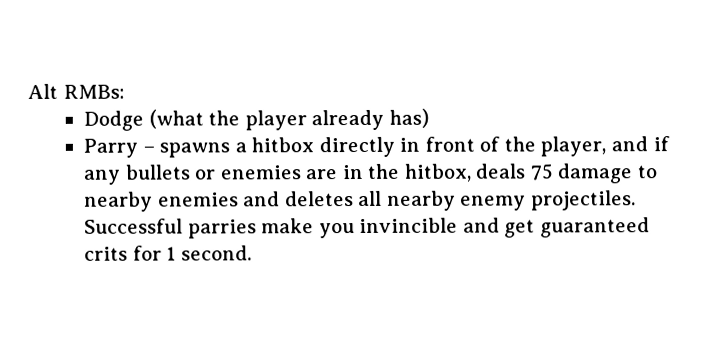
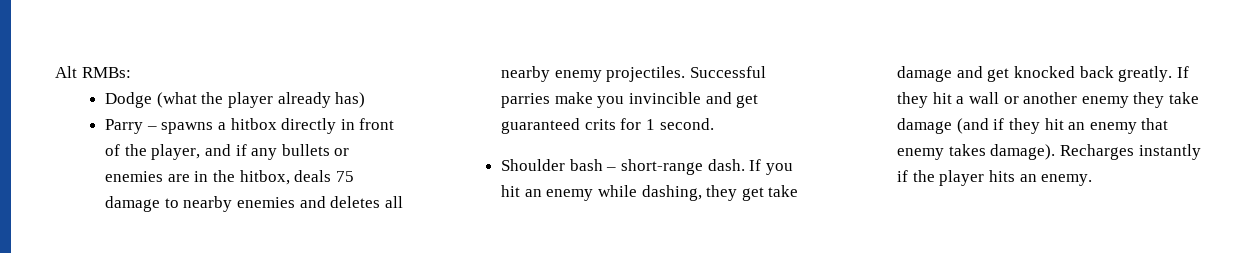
(252, 253) none -> [501,159,793,175] [501,185,799,201] [897,66,1189,82] [897,92,1199,108] [897,118,1169,134] [897,144,1201,160] [897,170,1093,186] // Shoulder bash – short-range dash. If you hit an enemy while dashing, they get take damage and get knocked back greatly. If they hit a wall or another enemy they take damage (and if they hit an enemy that enemy takes damage). Recharges instantly if the player hits an enemy.

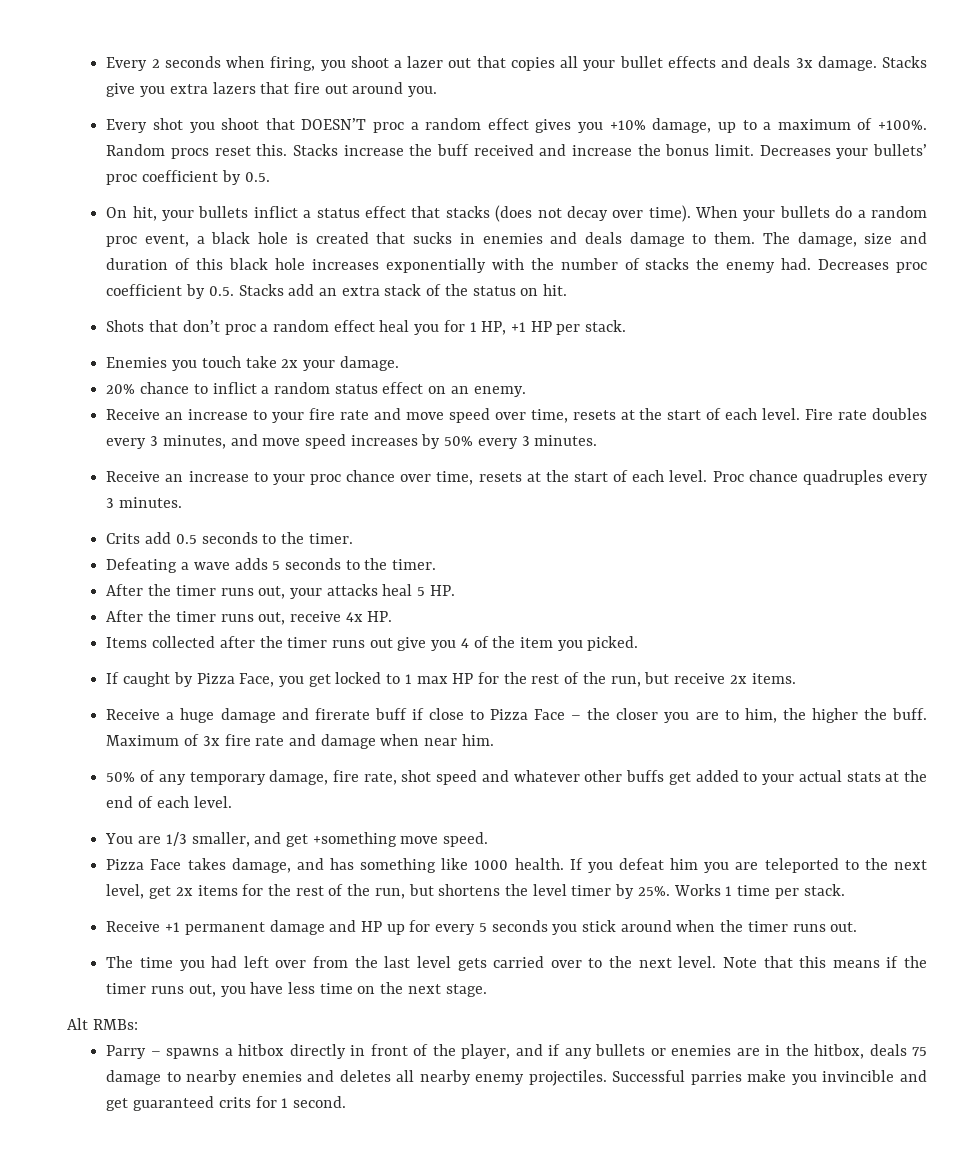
[55,66,131,78] [105,92,366,108] Alt RMBs: // Dodge (what the player already has) -> [106,56,928,71] [106,82,438,97] [106,118,928,133] [106,144,927,159] [106,170,270,185] [106,205,927,222] [106,232,927,247] [106,258,927,273] [106,284,568,299] [106,320,627,335] [106,356,399,371] [106,382,526,397] [106,408,927,423] [106,434,598,449] [106,470,928,485] [106,497,183,508] [106,532,353,544] [106,558,437,573] [106,584,455,599] [106,610,393,625] [106,636,639,651] [106,672,796,687] [106,708,927,723] [106,734,494,749] [106,770,928,785] [106,796,232,808] [105,832,489,847] [106,858,927,873] [106,884,845,899] [106,920,858,935] [106,956,927,971] [106,982,487,997] [67,1018,138,1030] Every 2 seconds when firing, you shoot a lazer out that copies all your bullet effects and deals 3x damage. Stacks give you extra lazers that fire out around you. // Every shot you shoot that DOESN’T proc a random effect gives you +10% damage, up to a maximum of +100%. Random procs reset this. Stacks increase the buff received and increase the bonus limit. Decreases your bullets’ proc coefficient by 0.5. // On hit, your bullets inflict a status effect that stacks (does not decay over time). When your bullets do a random proc event, a black hole is created that sucks in enemies and deals damage to them. The damage, size and duration of this black hole increases exponentially with the number of stacks the enemy had. Decreases proc coefficient by 0.5. Stacks add an extra stack of the status on hit. // Shots that don’t proc a random effect heal you for 1 HP, +1 HP per stack. // Enemies you touch take 2x your damage. // 20% chance to inflict a random status effect on an enemy. // Receive an increase to your fire rate and move speed over time, resets at the start of each level. Fire rate doubles every 3 minutes, and move speed increases by 50% every 3 minutes. // Receive an increase to your proc chance over time, resets at the start of each level. Proc chance quadruples every 3 minutes. // Crits add 0.5 seconds to the timer. // Defeating a wave adds 5 seconds to the timer. // After the timer runs out, your attacks heal 5 HP. // After the timer runs out, receive 4x HP. // Items collected after the timer runs out give you 4 of the item you picked. // If caught by Pizza Face, you get locked to 1 max HP for the rest of the run, but receive 2x items. // Receive a huge damage and firerate buff if close to Pizza Face – the closer you are to him, the higher the buff. Maximum of 3x fire rate and damage when near him. // 50% of any temporary damage, fire rate, shot speed and whatever other buffs get added to your actual stats at the end of each level. // You are 1/3 smaller, and get +something move speed. // Pizza Face takes damage, and has something like 1000 health. If you defeat him you are teleported to the next level, get 2x items for the rest of the run, but shortens the level timer by 25%. Works 1 time per stack. // Receive +1 permanent damage and HP up for every 5 seconds you stick around when the timer runs out. // The time you had left over from the last level gets carried over to the next level. Note that this means if the timer runs out, you have less time on the next stage. // Alt RMBs:
[501,159,793,175] [501,185,799,201] [897,66,1189,82] [897,92,1199,108] [897,118,1169,134] [897,144,1201,160] [897,170,1093,186] // Shoulder bash – short-range dash. If you hit an enemy while dashing, they get take damage and get knocked back greatly. If they hit a wall or another enemy they take damage (and if they hit an enemy that enemy takes damage). Recharges instantly if the player hits an enemy. -> (346, 1102) none

